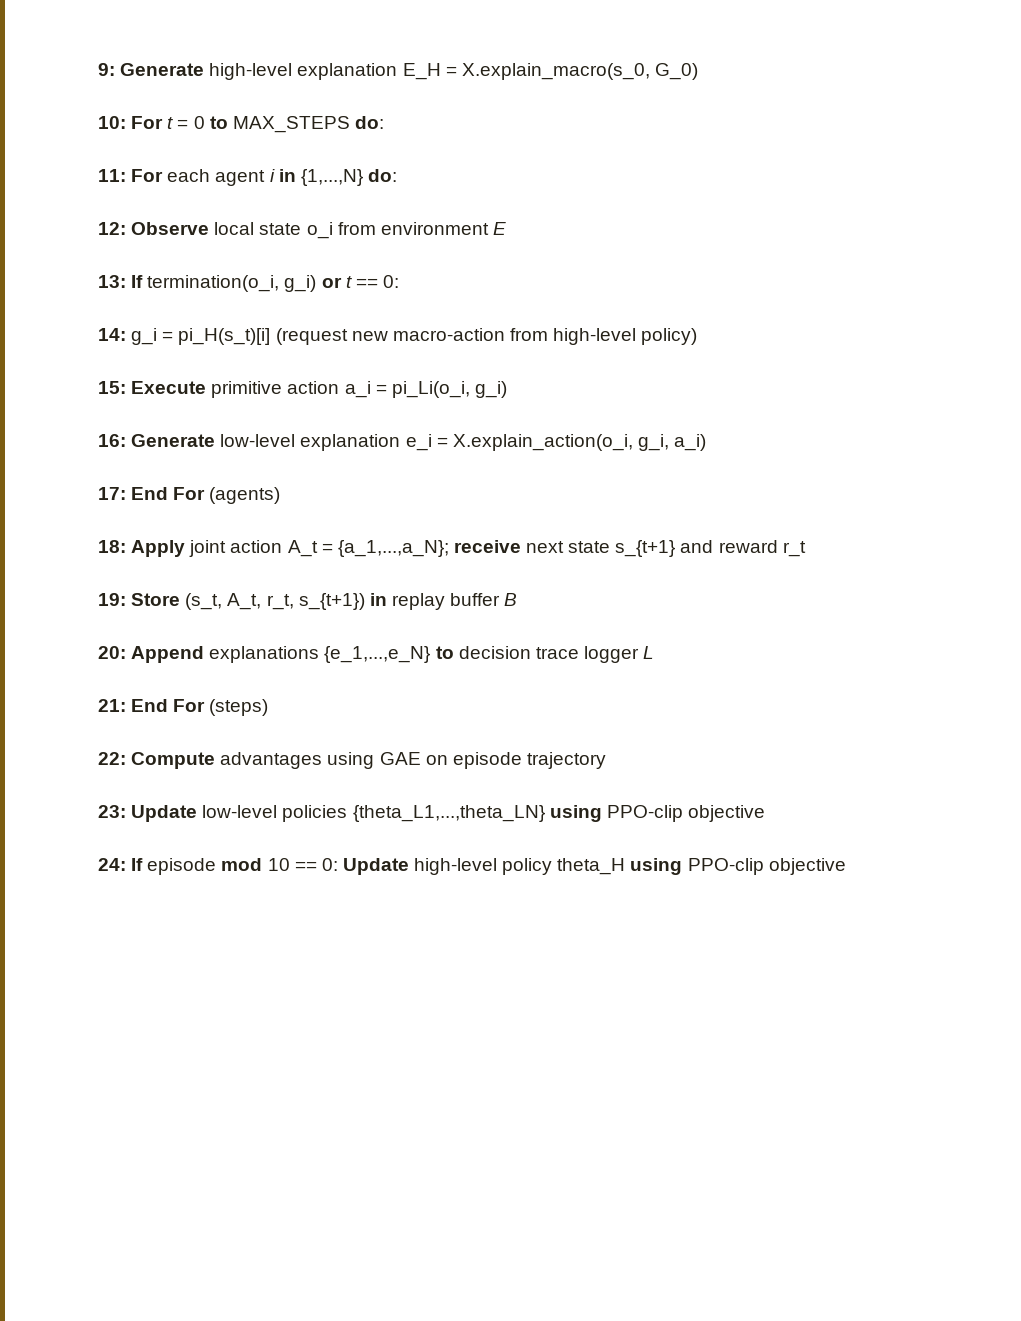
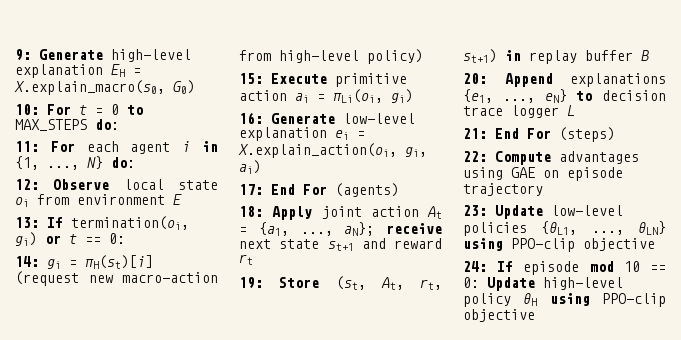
[402,63,698,80] E_H = X.explain_macro(s_0, G_0) -> [111,64,141,77] [14,80,195,95] EH = X.explain_macro(s0, G0)
[300,169,363,186] {1,...,N} -> [15,156,103,170] {1, ..., N}
[306,222,333,239] o_i -> [15,197,29,207] oi
[147,275,317,292] termination(o_i, g_i) -> [71,216,189,230] [15,232,37,246] termination(oi, gi)
[131,328,271,345] g_i = pi_H(s_t)[i] -> [47,255,153,269] gi = πH(st)[i]
[344,381,507,398] a_i = pi_Li(o_i, g_i) -> [295,89,413,103] ai = πLi(oi, gi)
[405,434,707,451] e_i = X.explain_action(o_i, g_i, a_i) -> [335,130,365,140] [238,143,427,158] [239,160,261,174] ei = X.explain_action(oi, gi, ai)
[287,540,449,557] A_t = {a_1,...,a_N}; -> [427,206,442,219] [239,222,375,236] At = {a1, ..., aN};
[615,540,676,557] s_{t+1} -> [327,241,354,251] st+1
[782,541,806,557] r_t -> [239,254,253,265] rt
[185,593,365,610] (s_t, A_t, r_t, s_{t+1}) -> [335,276,442,290] [463,49,497,63] (st, At, rt, st+1)
[324,646,431,663] {e_1,...,e_N} -> [463,89,567,103] {e1, ..., eN}
[352,805,545,822] {theta_L1,...,theta_LN} -> [541,221,666,235] {θL1, ..., θLN}
[557,858,626,875] theta_H -> [523,293,538,306] θH

